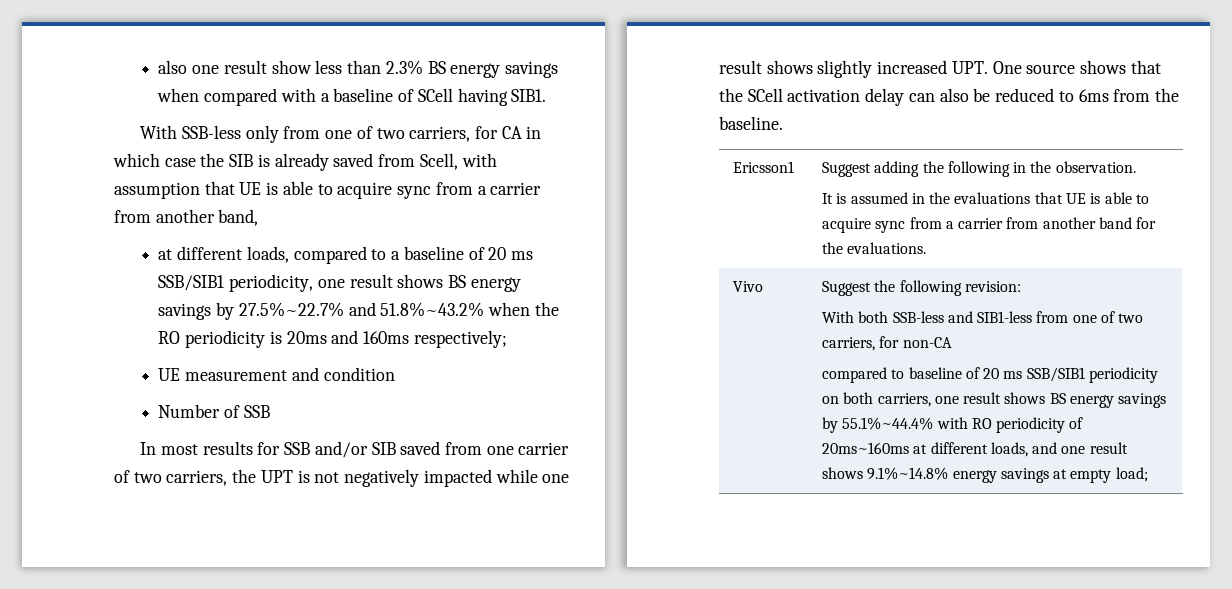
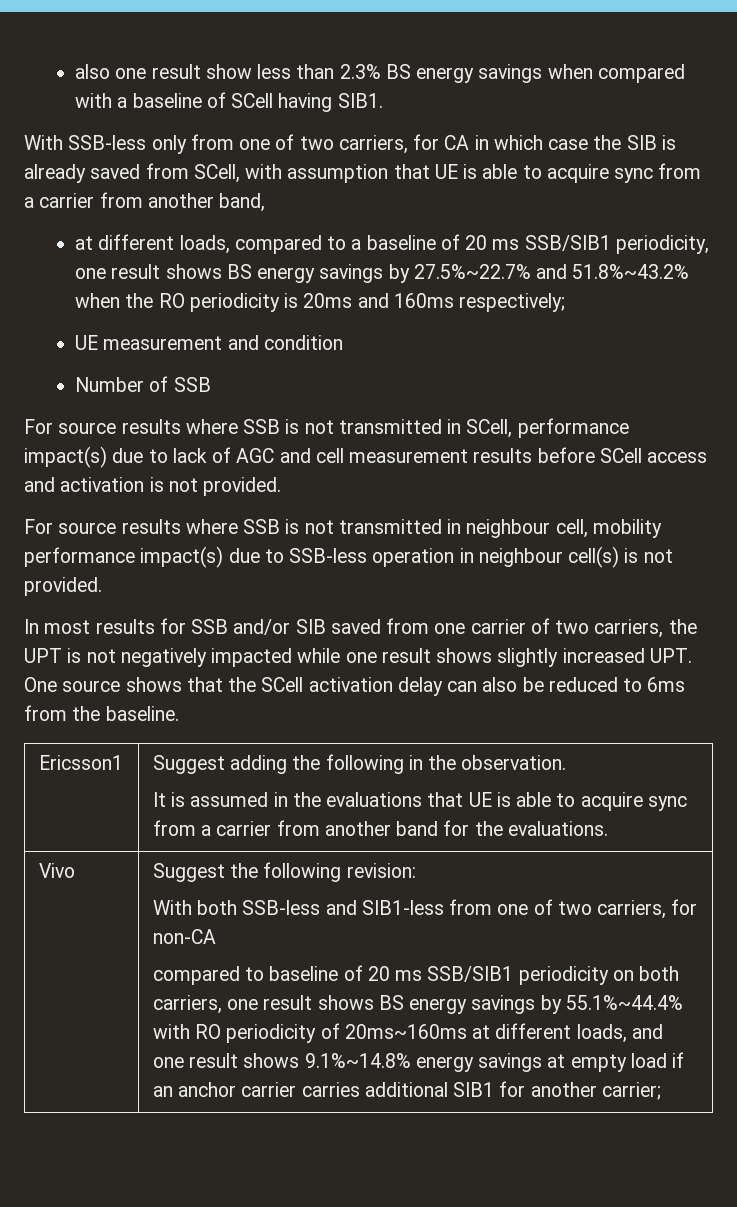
[419,153,458,170] Scell, -> [193,164,240,183] SCell,
(270, 411) none -> [24,418,629,438] [24,446,708,468] [24,477,282,496] [24,519,662,538] [24,546,673,568] [24,577,102,596] // For source results where SSB is not transmitted in SCell, performance impact(s) due to lack of AGC and cell measurement results before SCell access and activation is not provided. // For source results where SSB is not transmitted in neighbour cell, mobility performance impact(s) due to SSB-less operation in neighbour cell(s) is not provided.
[1115,467,1148,482] load; -> [630,1052,685,1068] [152,1081,661,1100] load if an anchor carrier carries additional SIB1 for another carrier;

